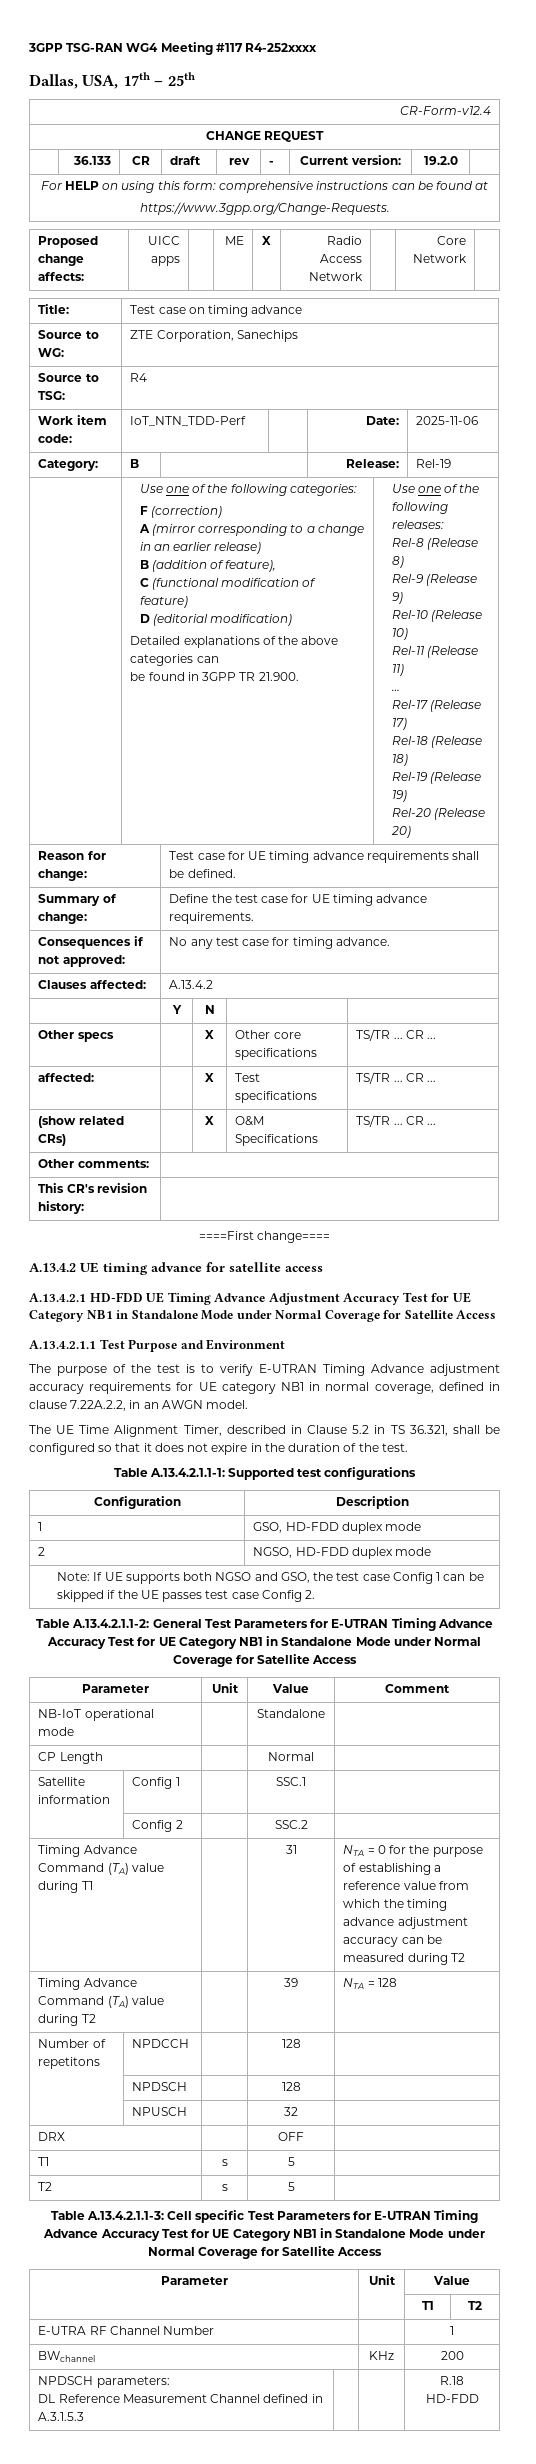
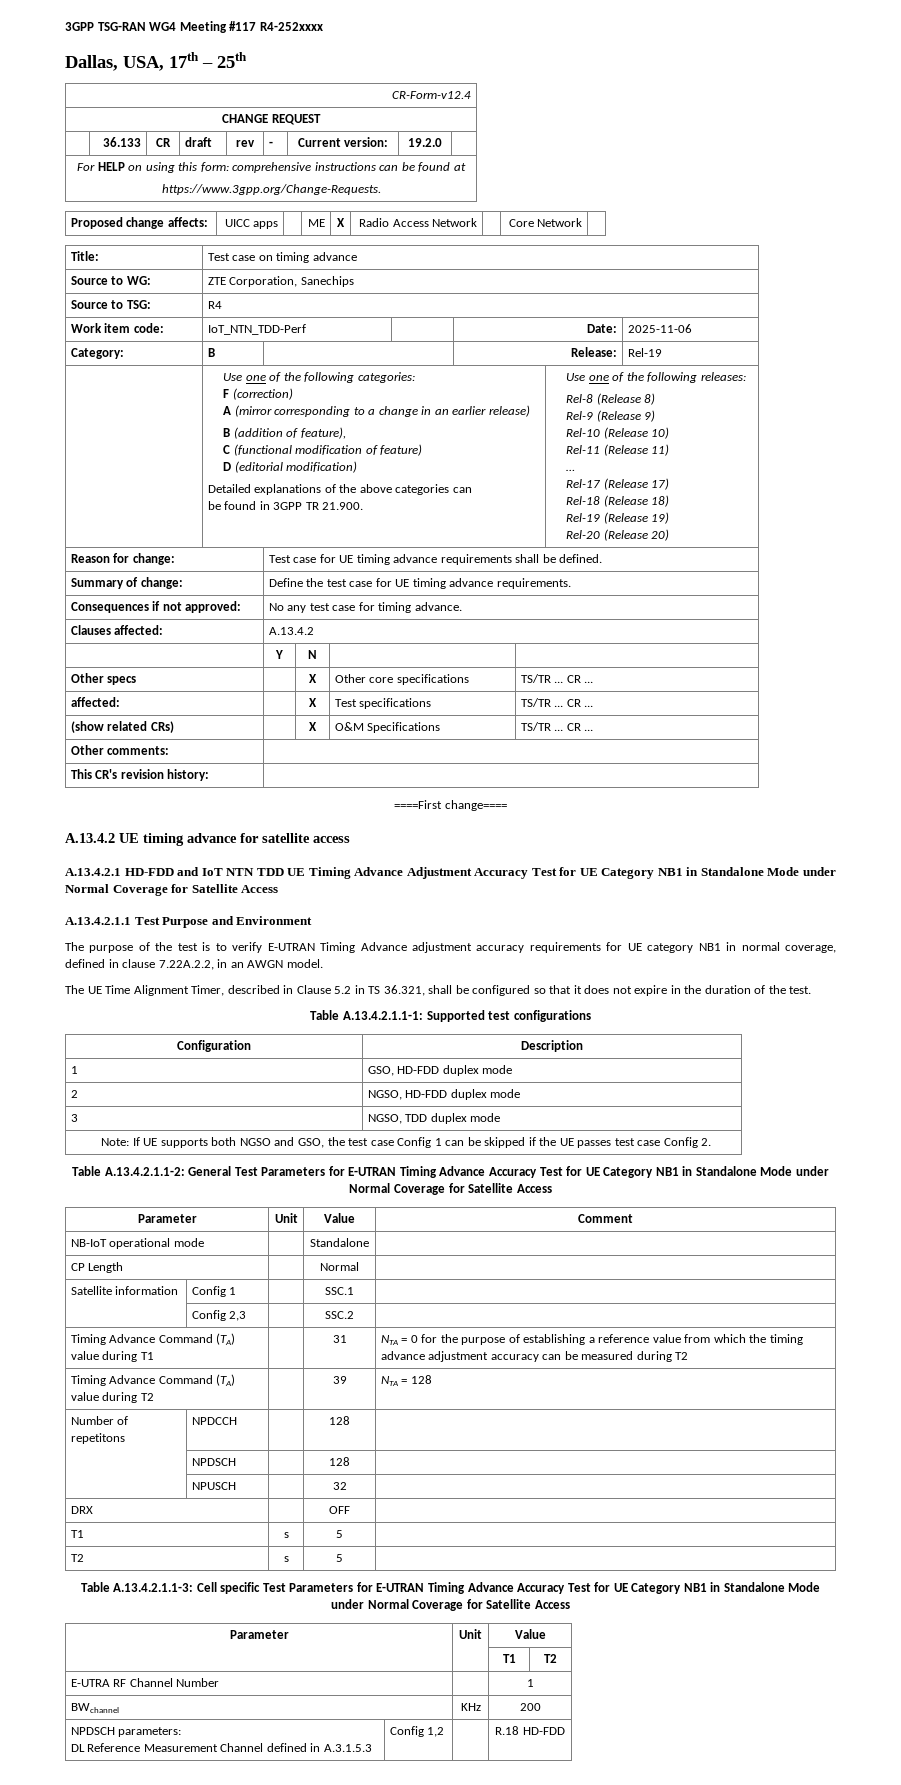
(143, 1297) none -> [177,867,284,876] and IoT NTN TDD
(432, 1551) none -> [70,1114,78,1122] [367,1113,501,1124] // 3 | NGSO, TDD duplex mode
[175,1820,183,1829] 2 -> [229,1311,247,1321] 2,3
(85, 2416) none -> [389,1726,445,1737] Config 1,2

